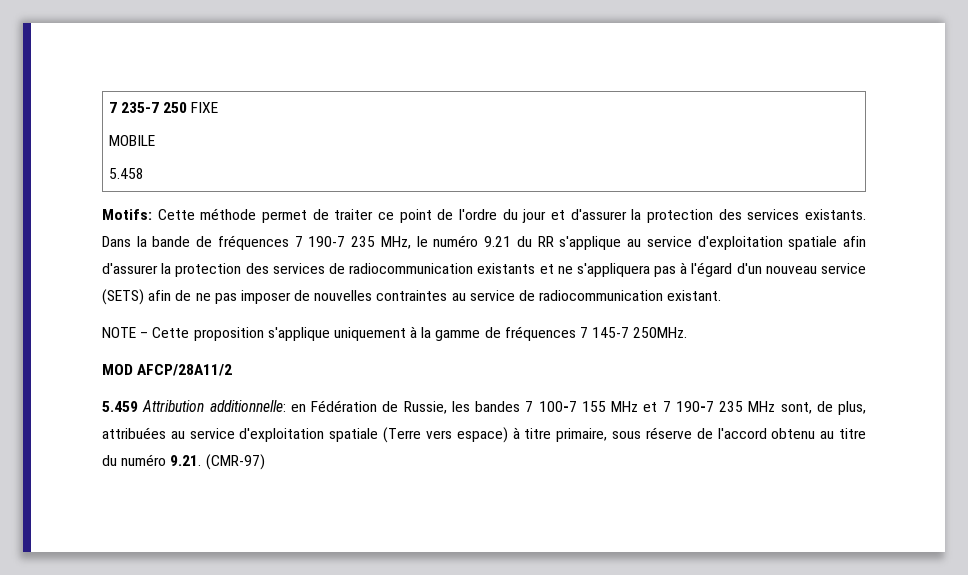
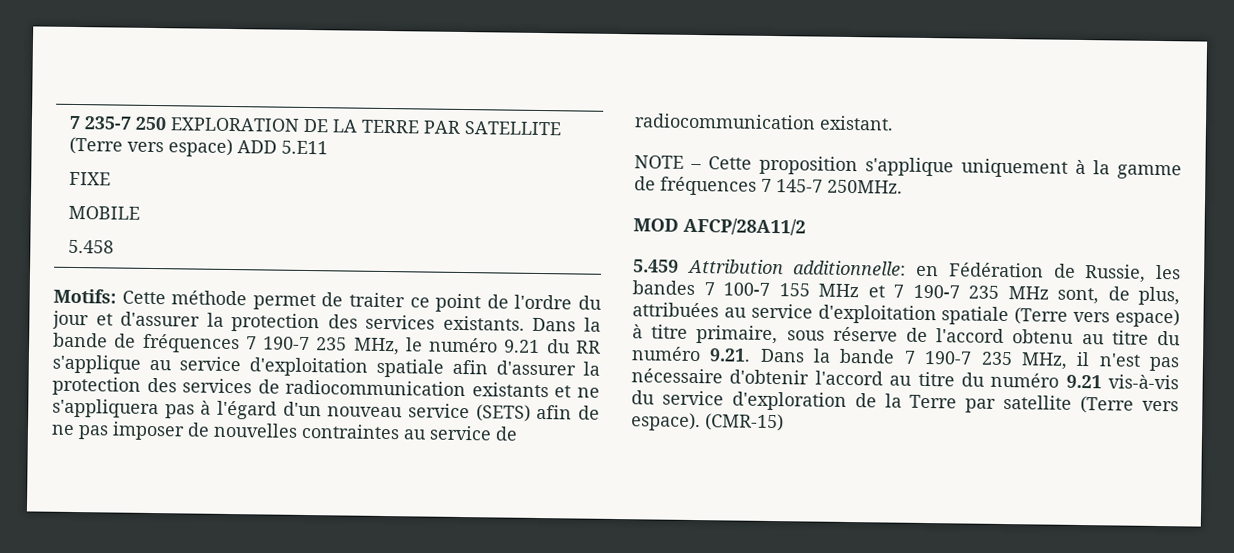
(187, 107) none -> [170,117,562,136] [69,136,329,158] EXPLORATION DE LA TERRE PAR SATELLITE (Terre vers espace) ADD 5.E11 //
[205,454,265,470] (CMR-97) -> [759,348,1180,372] [631,368,1179,390] [631,390,1179,414] [631,412,784,432] Dans la bande 7 190-7 235 MHz, il n'est pas nécessaire d'obtenir l'accord au titre du numéro 9.21 vis-à-vis du service d'exploration de la Terre par satellite (Terre vers espace). (CMR-15)

